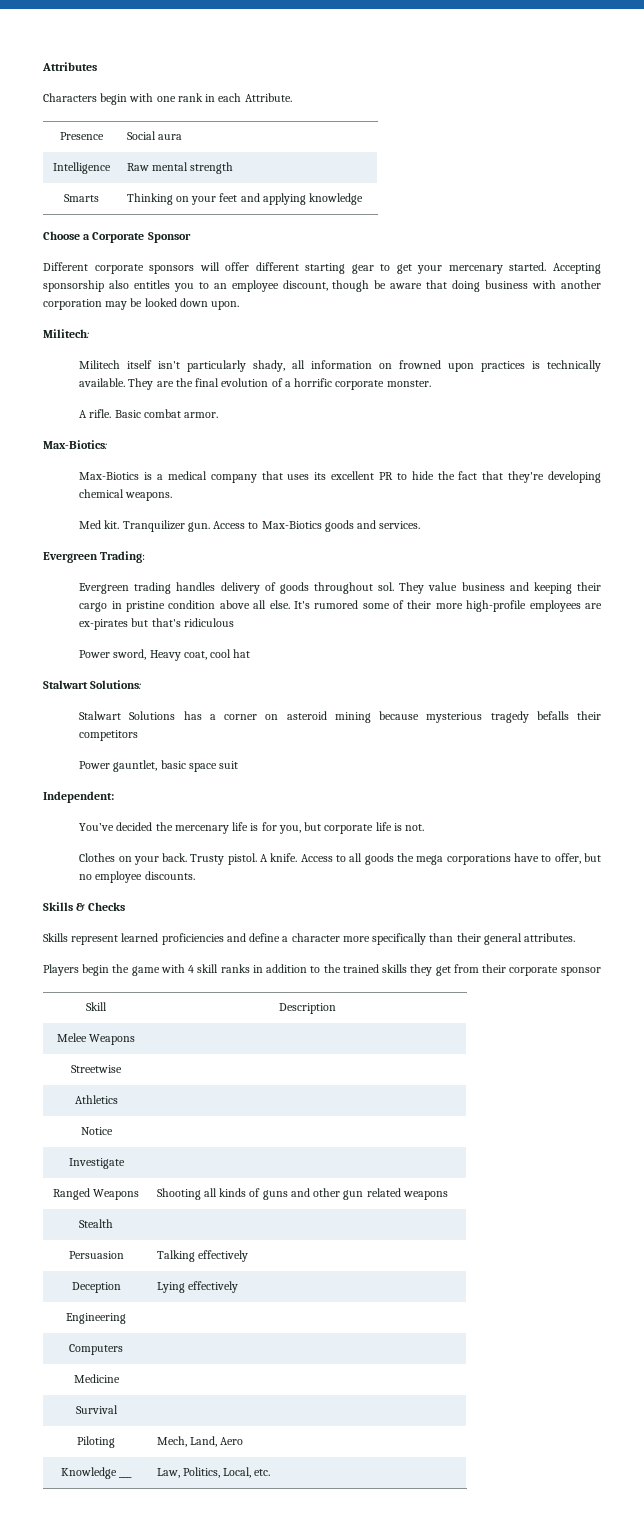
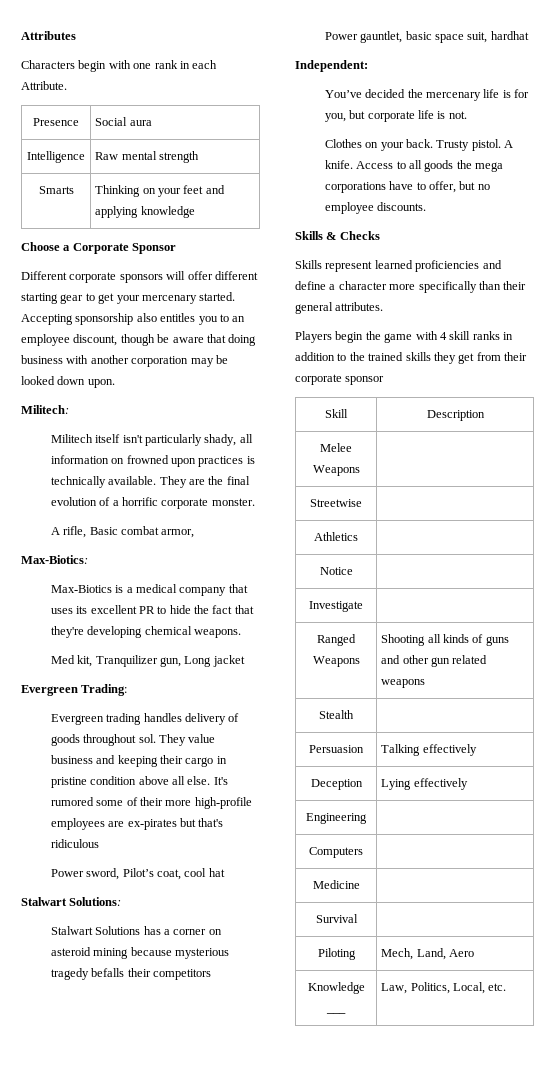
[89,409,112,418] rifle. -> [63,526,87,538] rifle,
[184,412,219,418] armor. -> [161,529,195,538] armor,
[104,520,421,532] kit. Tranquilizer gun. Access to Max-Biotics goods and services. -> [77,655,245,667] kit, Tranquilizer gun, Long jacket
[149,650,181,661] Heavy -> [122,868,154,877] Pilot’s
[219,761,239,769] suit -> [467,31,529,43] suit, hardhat

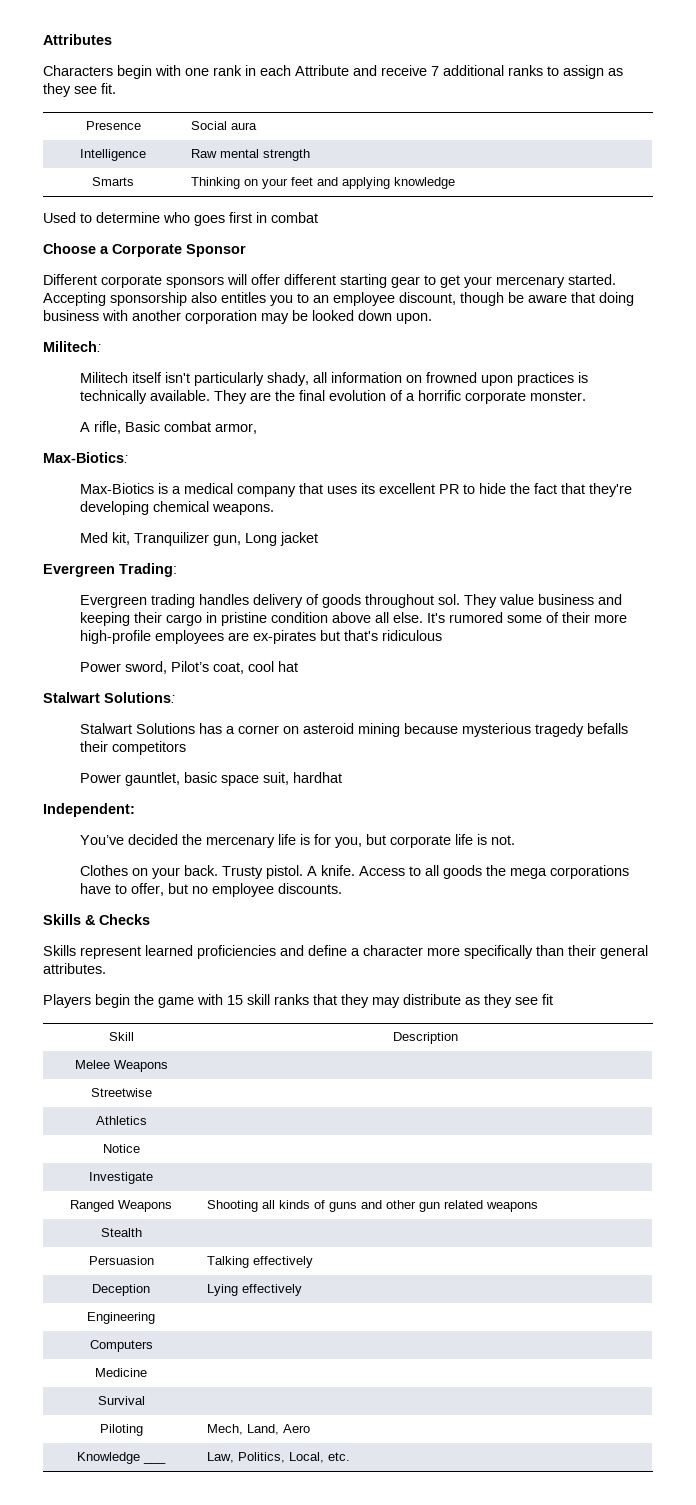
[21,81,67,90] Attribute. -> [295,65,623,79] [43,83,116,97] Attribute and receive 7 additional ranks to assign as they see fit.
(195, 212) none -> [43,212,318,226] // Used to determine who goes first in combat
[439,332,447,340] 4 -> [227,995,243,1005] 15
[503,332,513,340] [295,352,527,364] [295,374,385,385] in addition to the trained skills they get from their corporate sponsor -> [313,994,553,1008] that they may distribute as they see fit

